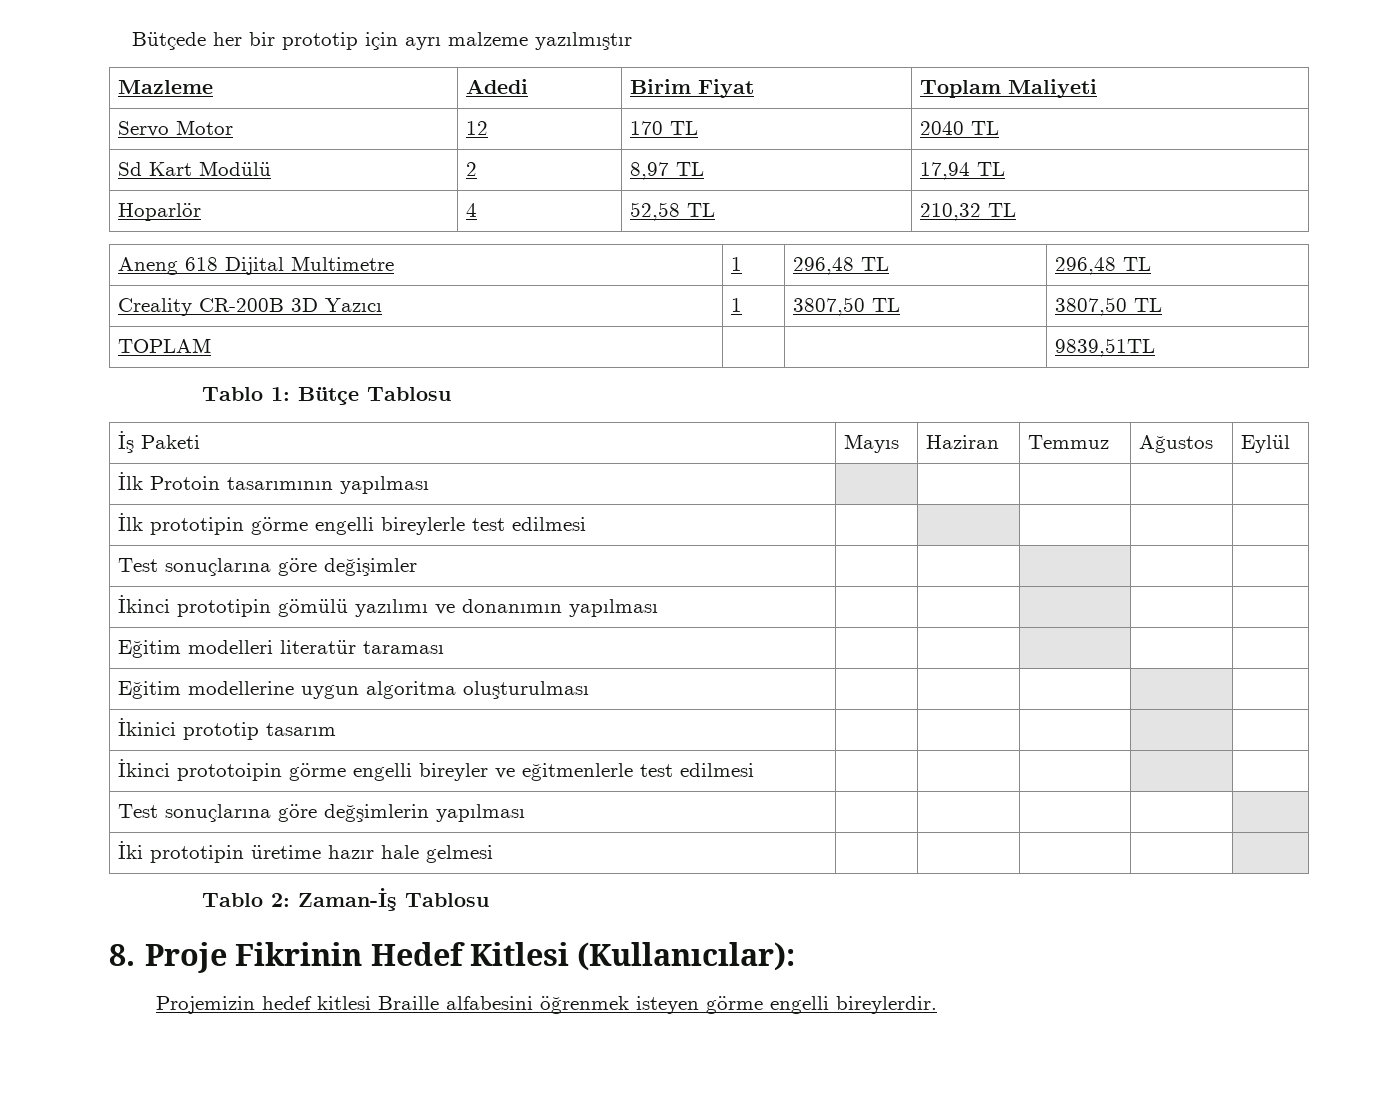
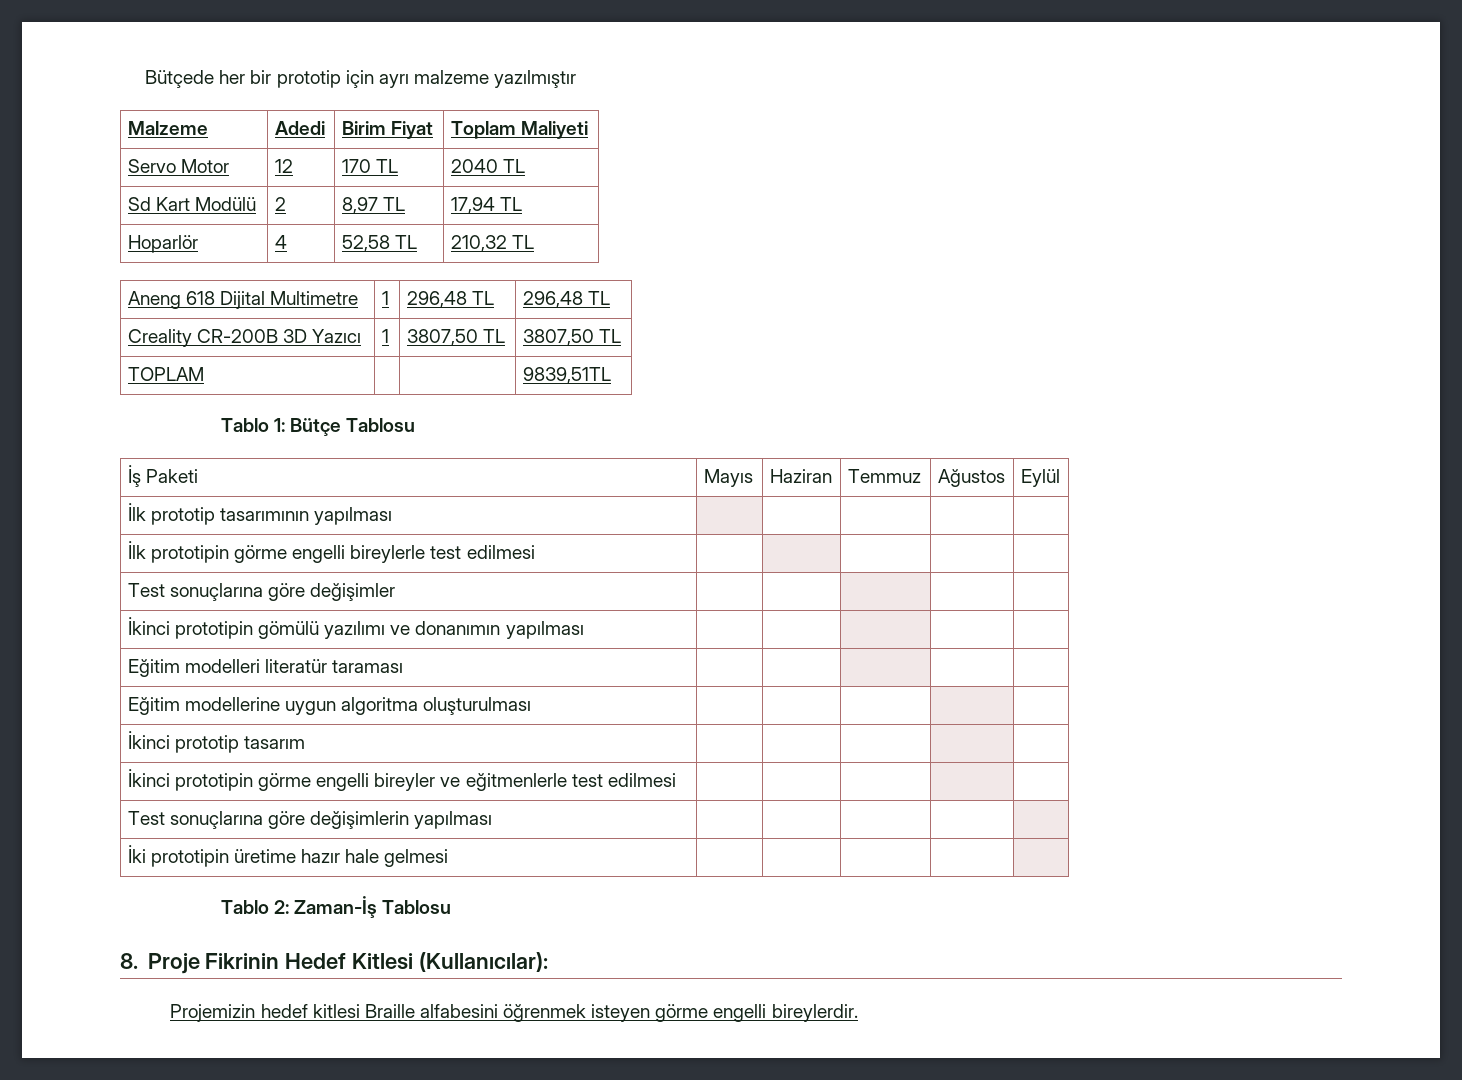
[117,80,213,94] Mazleme -> [127,121,208,135] Malzeme
[149,476,220,490] Protoin -> [150,507,215,525] prototip
[117,718,176,736] İkinici -> [127,731,170,749] İkinci
[176,763,282,781] prototoipin -> [174,773,253,791] prototipin
[323,804,429,822] değşimlerin -> [310,811,410,829] değişimlerin

